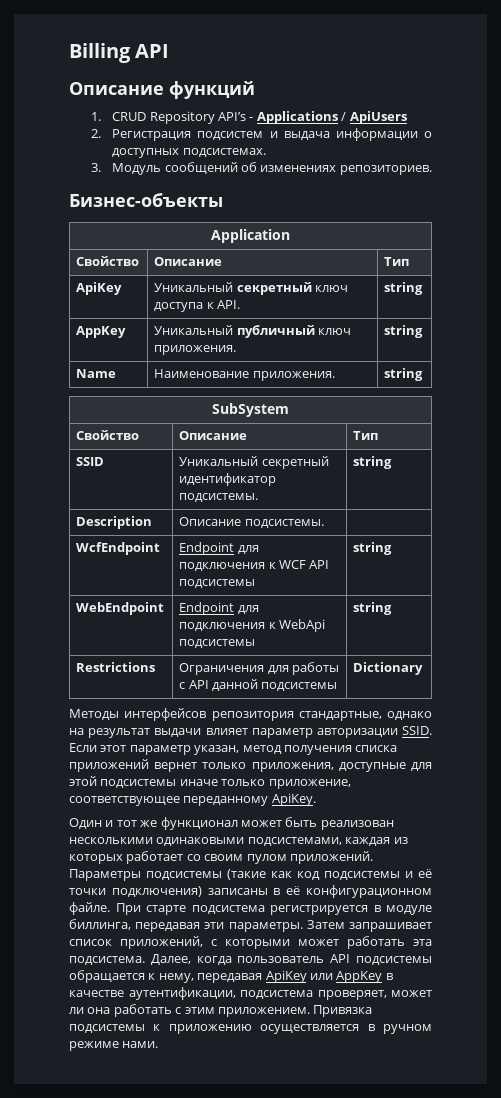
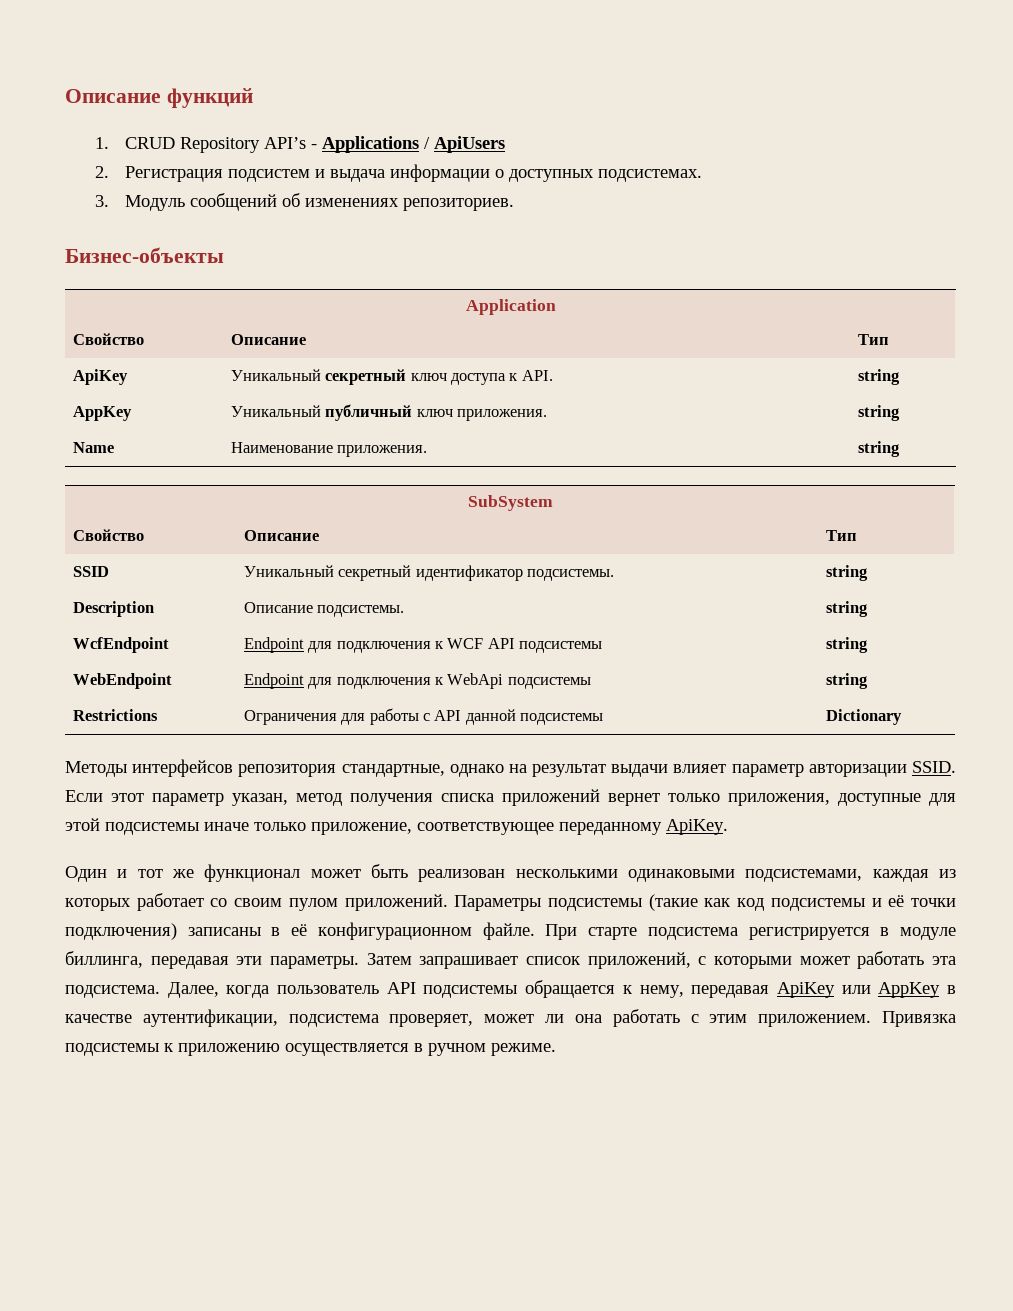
[69,43,170,63] Billing API // -> (65, 96) none
(324, 523) none -> [825,601,868,617] string
[69,1041,159,1051] режиме нами. -> [491,1043,556,1056] режиме.

